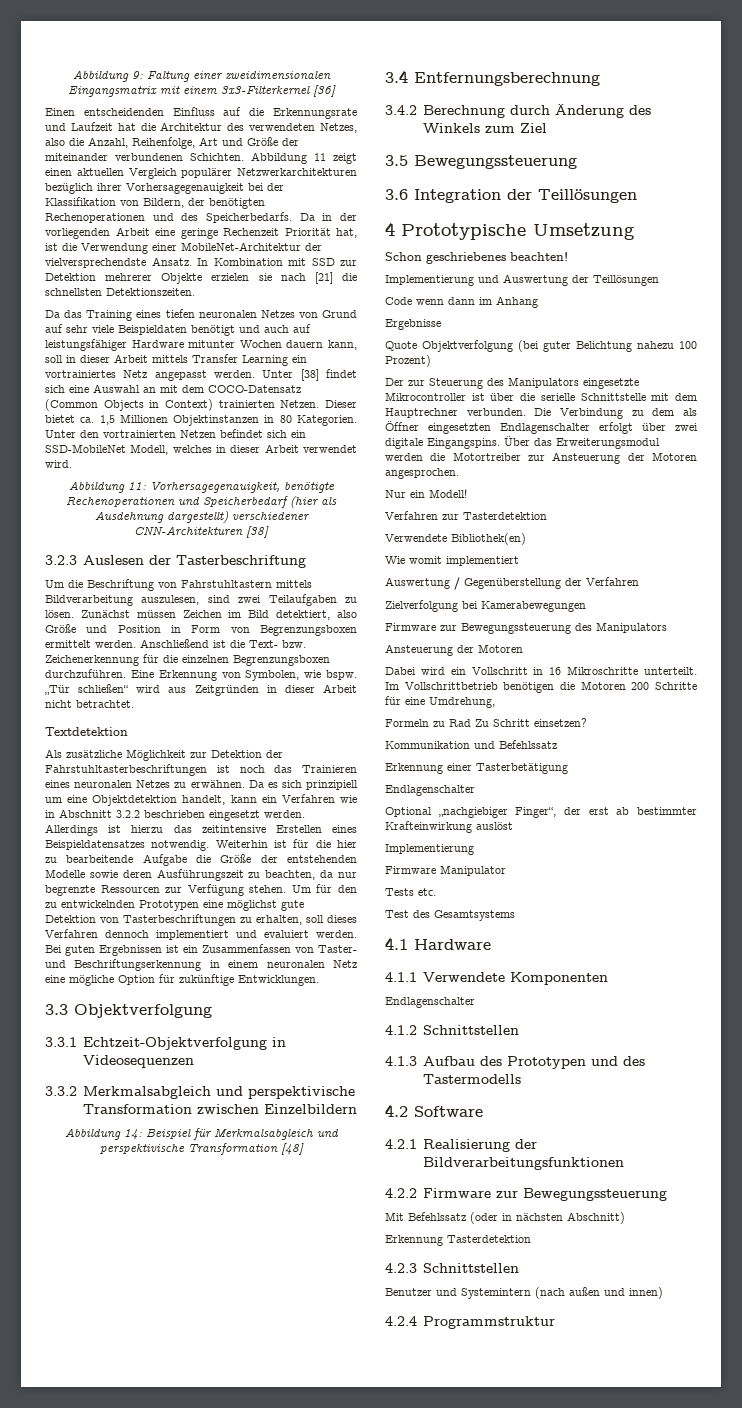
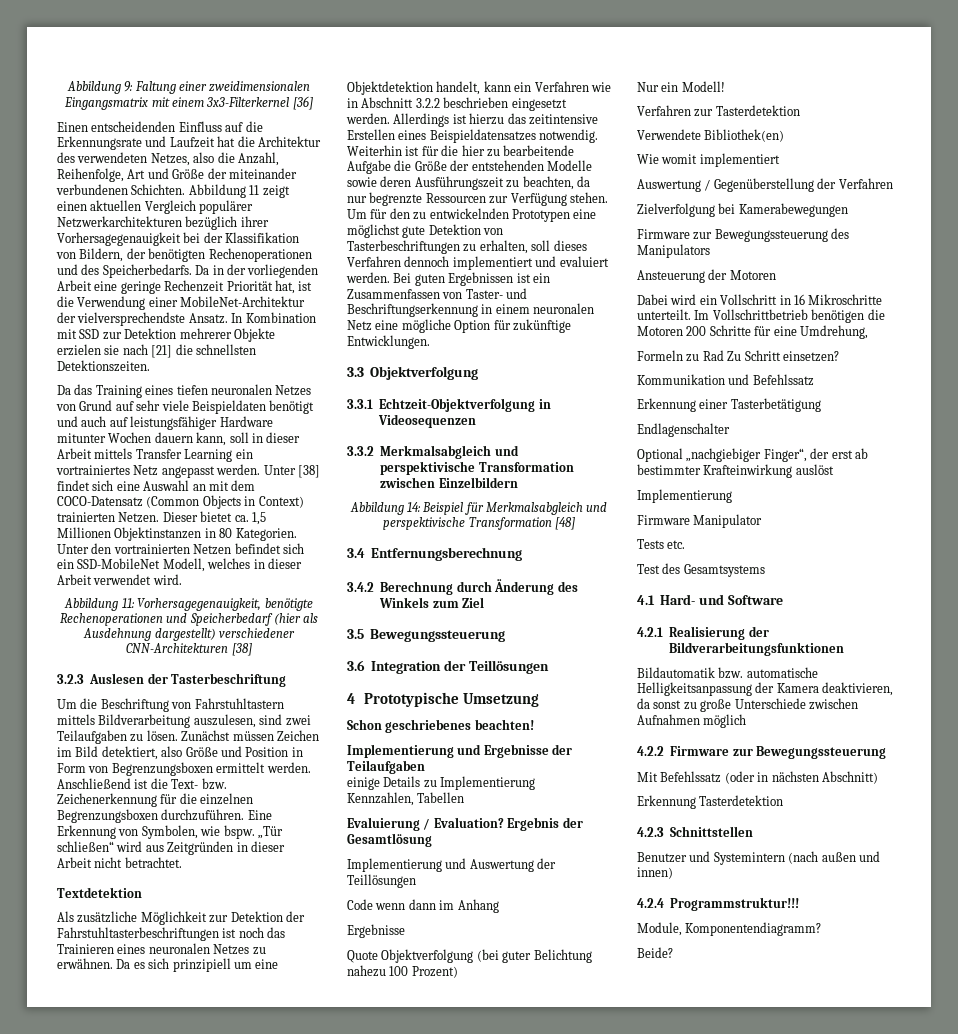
(568, 256) none -> [347,744,573,758] [347,760,425,774] [347,776,536,790] [347,792,465,806] [347,817,583,831] [347,833,432,847] // Implementierung und Ergebnisse der Teilaufgaben // einige Details zu Implementierung // Kennzahlen, Tabellen // Evaluierung / Evaluation? Ergebnis der Gesamtlösung
[385,377,639,389] [385,392,697,401] [385,408,697,419] [385,421,698,434] [385,436,660,449] [385,452,697,464] [385,468,459,479] // Der zur Steuerung des Manipulators eingesetzte Mikrocontroller ist über die serielle Schnittstelle mit dem Hauptrechner verbunden. Die Verbindung zu dem als Öffner eingesetzten Endlagenschalter erfolgt über zwei digitale Eingangspins. Über das Erweiterungsmodul werden die Motortreiber zur Ansteuerung der Motoren angesprochen. -> (458, 972) none
[413,939,491,950] [385,972,608,985] [385,997,475,1008] [385,1025,519,1035] [385,1056,645,1069] [422,1074,521,1084] [385,1104,408,1117] Hardware // 4.1.1 Verwendete Komponenten // Endlagenschalter // 4.1.2 Schnittstellen // 4.1.3 Aufbau des Prototypen und des Tastermodells // 4.2 -> [660,594,725,605] Hard- und
(624, 1163) none -> [637,667,818,679] [637,682,894,696] [637,698,858,712] [637,714,747,728] // Bildautomatik bzw. automatische Helligkeitsanpassung der Kamera deaktivieren, da sonst zu große Unterschiede zwischen Aufnahmen möglich
[422,1316,555,1329] Programmstruktur -> [670,897,800,911] [637,922,822,936] [637,947,673,958] Programmstruktur!!! // Module, Komponentendiagramm? // Beide?

